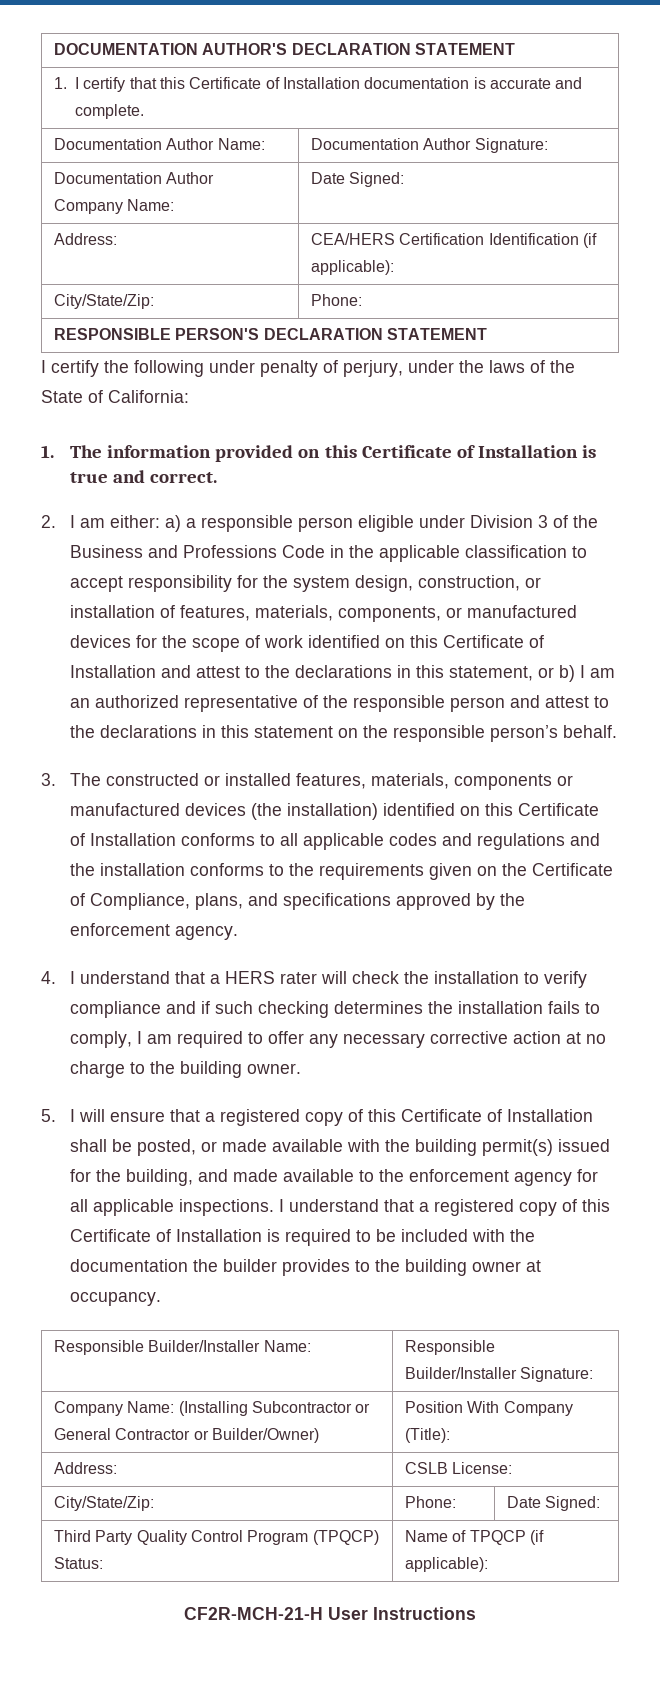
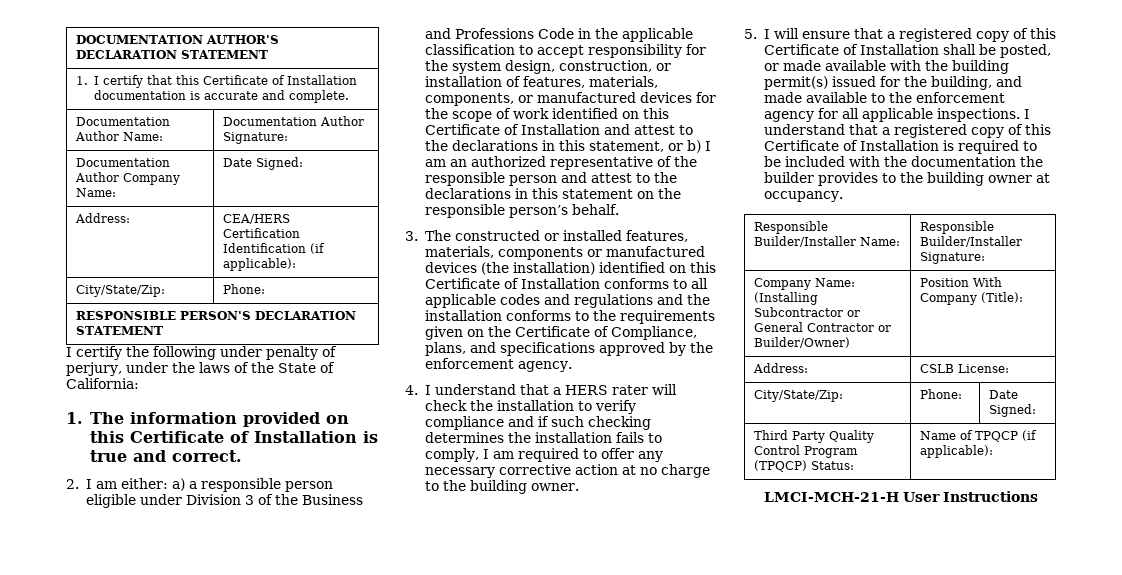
[184,1607,323,1620] CF2R-MCH-21-H -> [763,492,899,502] LMCI-MCH-21-H

